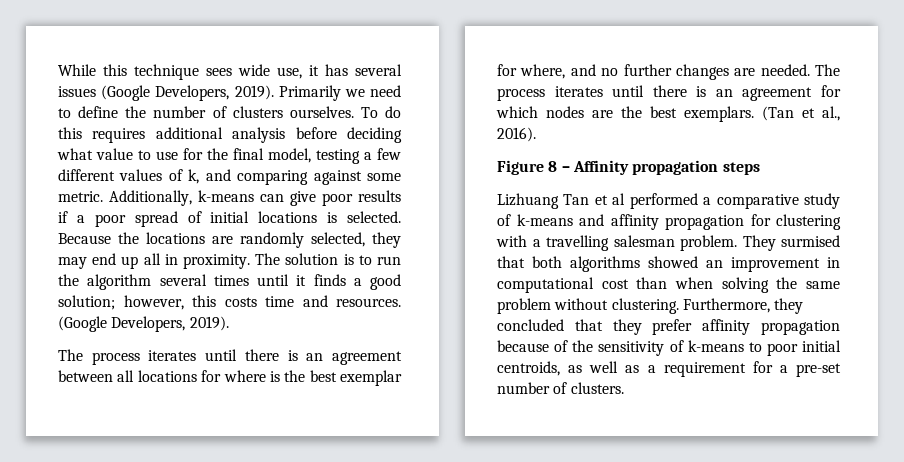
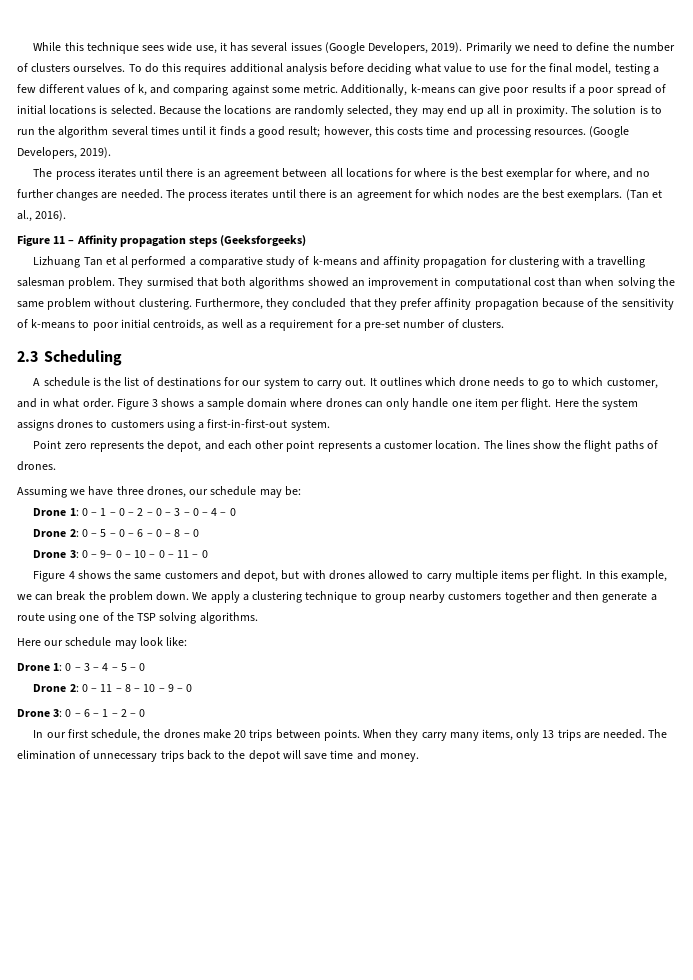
[58,295,115,310] solution; -> [288,126,321,138] result;
(328, 301) none -> [475,126,531,138] processing
[548,161,558,172] 8 -> [53,236,66,244] 11
(760, 168) none -> [220,235,307,247] (Geeksforgeeks)
(624, 388) none -> [17,350,122,366] [33,377,658,389] [17,398,639,410] [17,419,330,431] [33,440,658,452] [17,461,56,471] [17,486,301,498] [33,508,236,516] [33,529,199,537] [33,550,208,558] [33,570,668,582] [17,591,657,603] [17,612,258,624] [17,637,188,649] [17,663,146,671] [33,684,193,692] [17,709,146,717] [33,729,668,741] [17,750,419,762] // 2.3 Scheduling // A schedule is the list of destinations for our system to carry out. It outlines which drone needs to go to which customer, and in what order. Figure 3 shows a sample domain where drones can only handle one item per flight. Here the system assigns drones to customers using a first-in-first-out system. // Point zero represents the depot, and each other point represents a customer location. The lines show the flight paths of drones. // Assuming we have three drones, our schedule may be: // Drone 1: 0 – 1 – 0 – 2 – 0 – 3 – 0 – 4 – 0 // Drone 2: 0 – 5 – 0 – 6 – 0 – 8 – 0 // Drone 3: 0 – 9– 0 – 10 – 0 – 11 – 0 // Figure 4 shows the same customers and depot, but with drones allowed to carry multiple items per flight. In this example, we can break the problem down. We apply a clustering technique to group nearby customers together and then generate a route using one of the TSP solving algorithms. // Here our schedule may look like: // Drone 1: 0 – 3 – 4 – 5 – 0 // Drone 2: 0 – 11 – 8 – 10 – 9 – 0 // Drone 3: 0 – 6 – 1 – 2 – 0 // In our first schedule, the drones make 20 trips between points. When they carry many items, only 13 trips are needed. The elimination of unnecessary trips back to the depot will save time and money.

